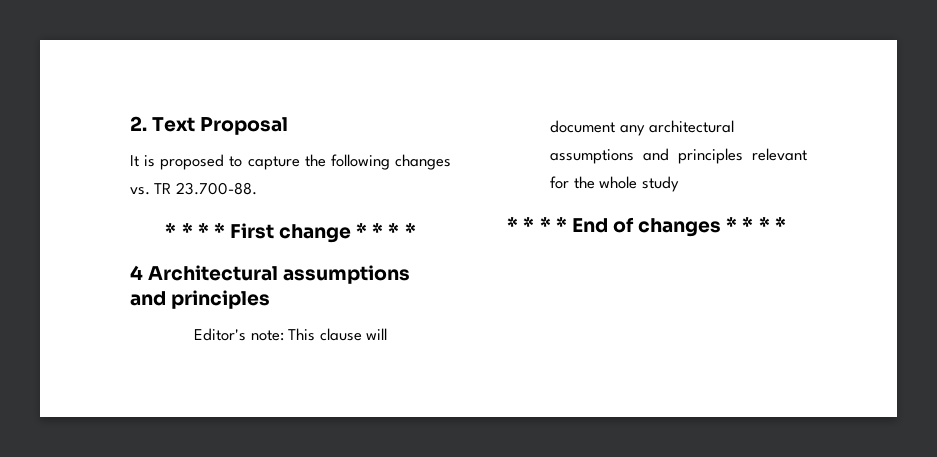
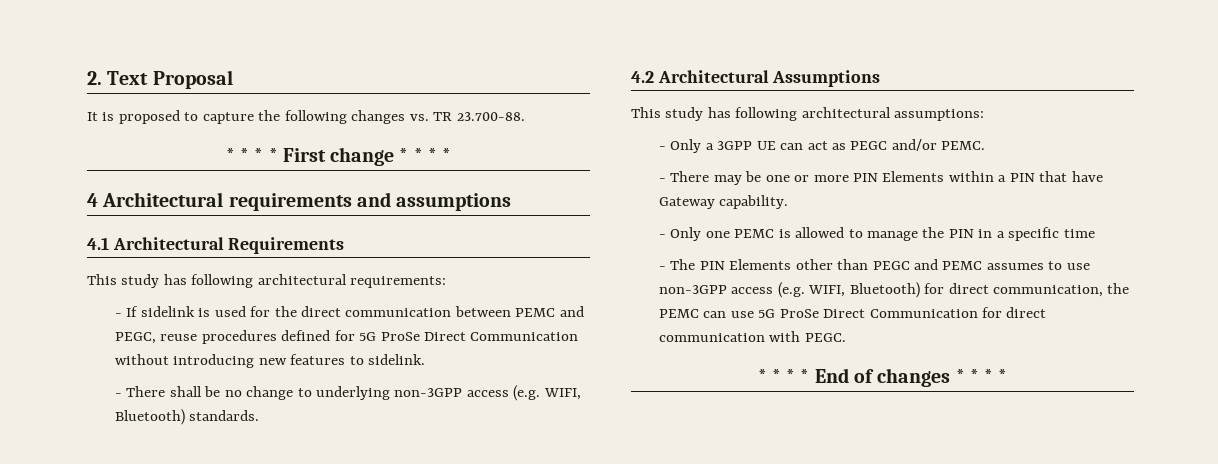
[283,265,411,284] [130,290,271,309] [194,328,388,341] [550,120,735,136] [550,148,807,164] [550,176,679,192] assumptions and principles // Editor's note: This clause will document any architectural assumptions and principles relevant for the whole study -> [228,192,512,211] [87,237,345,254] [87,274,447,288] [114,306,584,317] [114,330,579,344] [114,354,426,368] [114,385,581,401] [114,409,260,425] [631,70,881,87] [631,107,985,121] [658,139,986,153] [658,171,1103,185] [658,195,789,209] [658,227,1095,241] [658,259,1090,270] [658,282,1130,298] [658,307,1047,318] [658,331,846,342] requirements and assumptions // 4.1 Architectural Requirements // This study has following architectural requirements: // - If sidelink is used for the direct communication between PEMC and PEGC, reuse procedures defined for 5G ProSe Direct Communication without introducing new features to sidelink. // - There shall be no change to underlying non-3GPP access (e.g. WIFI, Bluetooth) standards. // 4.2 Architectural Assumptions // This study has following architectural assumptions: // - Only a 3GPP UE can act as PEGC and/or PEMC. // - There may be one or more PIN Elements within a PIN that have Gateway capability. // - Only one PEMC is allowed to manage the PIN in a specific time // - The PIN Elements other than PEGC and PEMC assumes to use non-3GPP access (e.g. WIFI, Bluetooth) for direct communication, the PEMC can use 5G ProSe Direct Communication for direct communication with PEGC.

